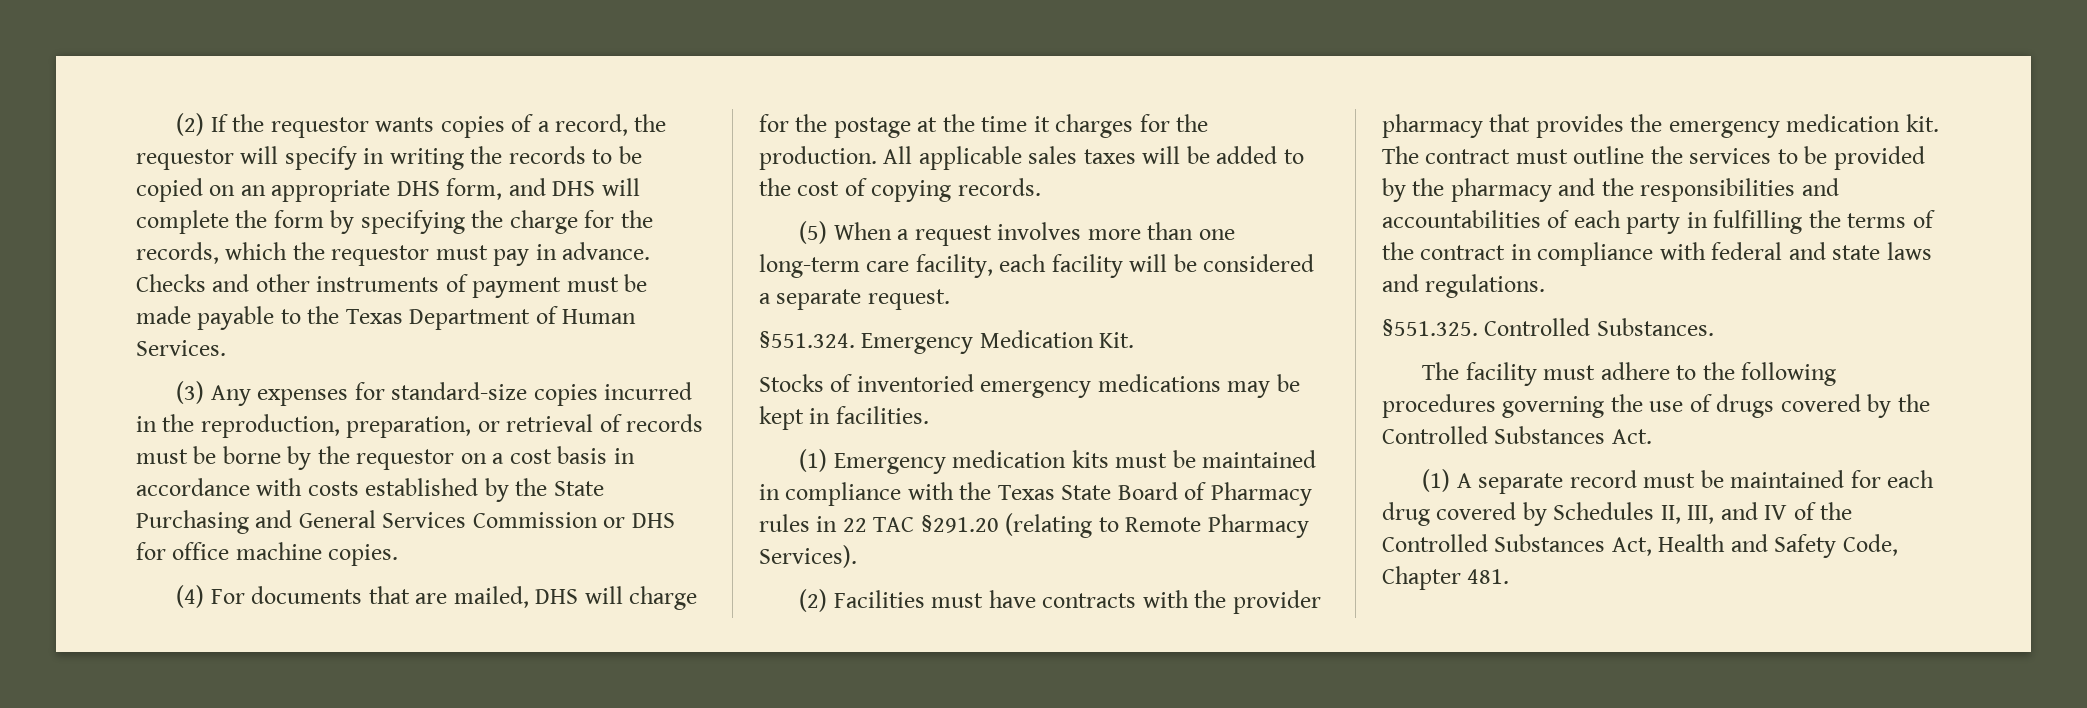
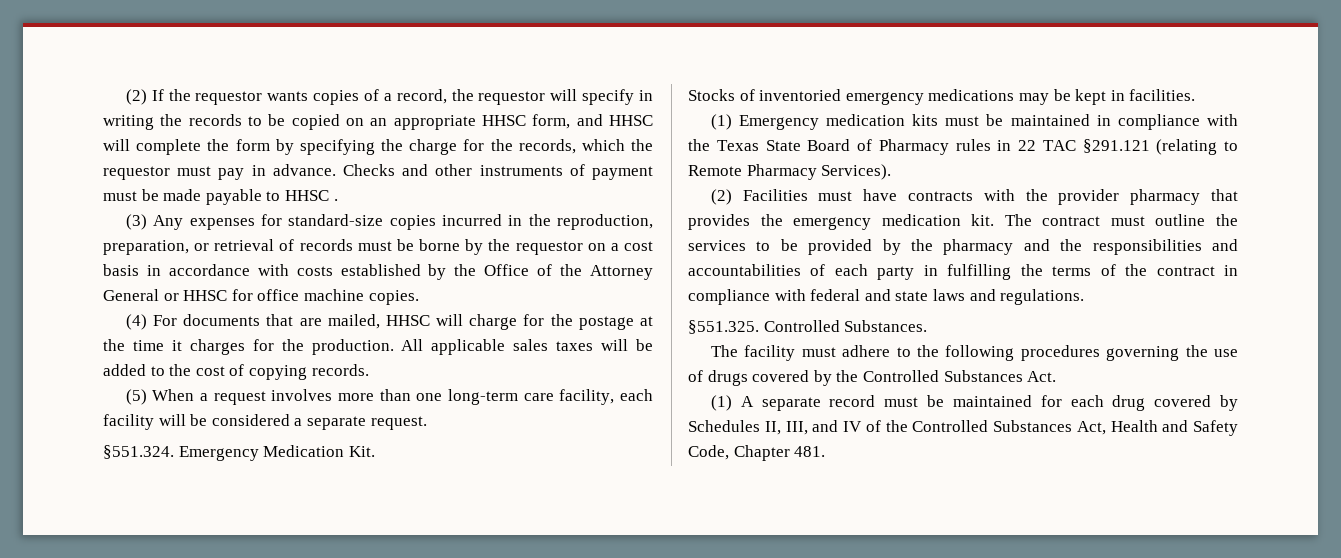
[396,181,440,196] DHS -> [481,115,526,126] HHSC
[552,181,596,196] DHS -> [608,115,653,126] HHSC
[307,306,637,330] [136,340,226,356] the Texas Department of Human Services. -> [284,190,338,201] HHSC .
[553,481,604,496] [136,510,675,534] State Purchasing and General Services Commission or DHS -> [484,264,654,280] [103,289,228,301] Office of the Attorney General or HHSC
[535,589,579,604] DHS -> [385,315,430,326] HHSC
[920,515,999,533] §291.20 -> [1082,139,1150,153] §291.121

